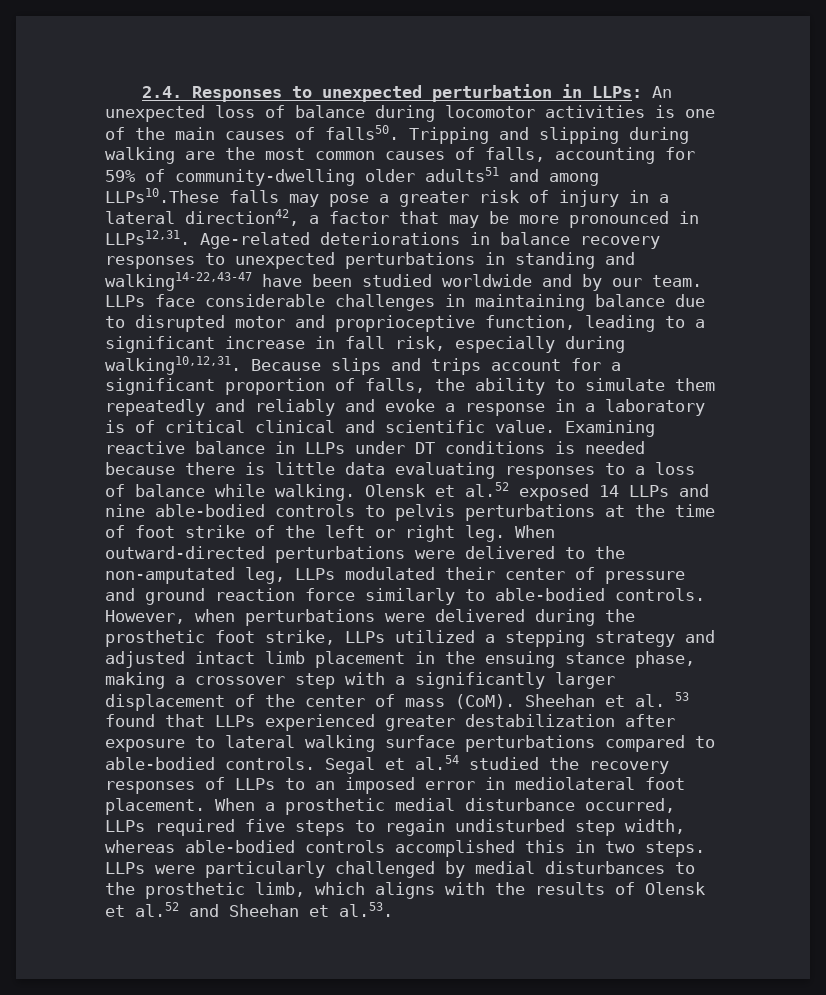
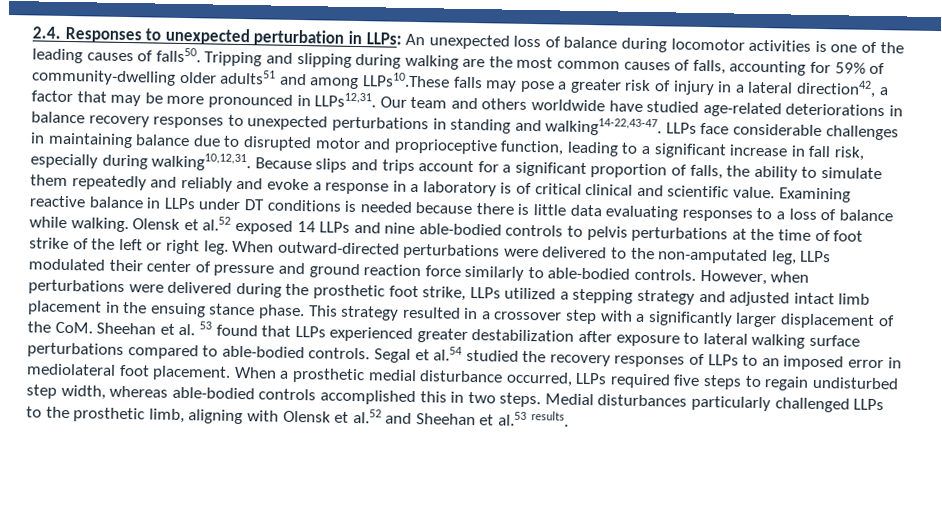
[175,127,215,140] main -> [32,48,83,64] leading
[200,232,310,249] Age-related -> [379,96,782,118] Our team and others worldwide have studied age-related
[105,272,702,291] walking14-22,43-47 have been studied worldwide and by our team. -> [545,117,663,137] walking14-22,43-47.
[635,651,695,668] [105,672,165,689] phase, making -> [257,304,479,321] phase. This strategy resulted in
[305,694,515,709] center of mass (CoM). -> [54,321,93,334] CoM.
[105,861,695,878] [105,882,635,899] LLPs were particularly challenged by medial disturbances to the prosthetic limb, which aligns with the results of -> [544,393,885,413] [26,406,279,425] Medial disturbances particularly challenged LLPs to the prosthetic limb, aligning with
[339,902,393,917] al.53. -> [498,411,569,427] al.53 results.

